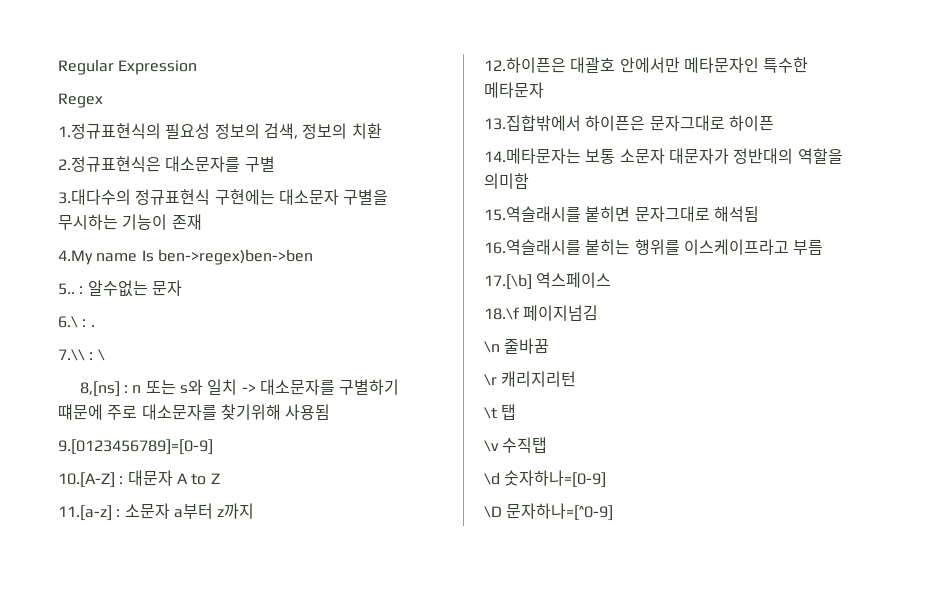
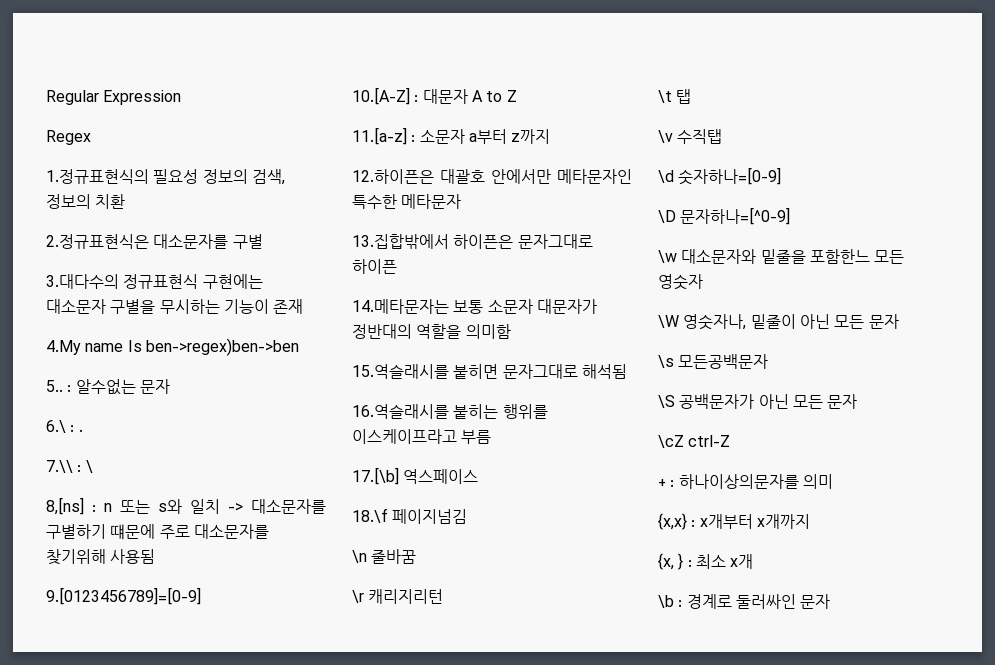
(614, 512) none -> [658,249,905,264] [658,274,703,290] [658,314,899,330] [658,354,769,369] [658,394,858,409] [658,435,731,448] [658,474,833,489] [658,513,810,530] [658,553,754,570] [658,594,831,609] // \w 대소문자와 밑줄을 포함한느 모든 영숫자 // \W 영숫자나, 밑줄이 아닌 모든 문자 // \s 모든공백문자 // \S 공백문자가 아닌 모든 문자 // \cZ ctrl-Z // + : 하나이상의문자를 의미 // {x,x} : x개부터 x개까지 // {x, } : 최소 x개 // \b : 경계로 둘러싸인 문자

